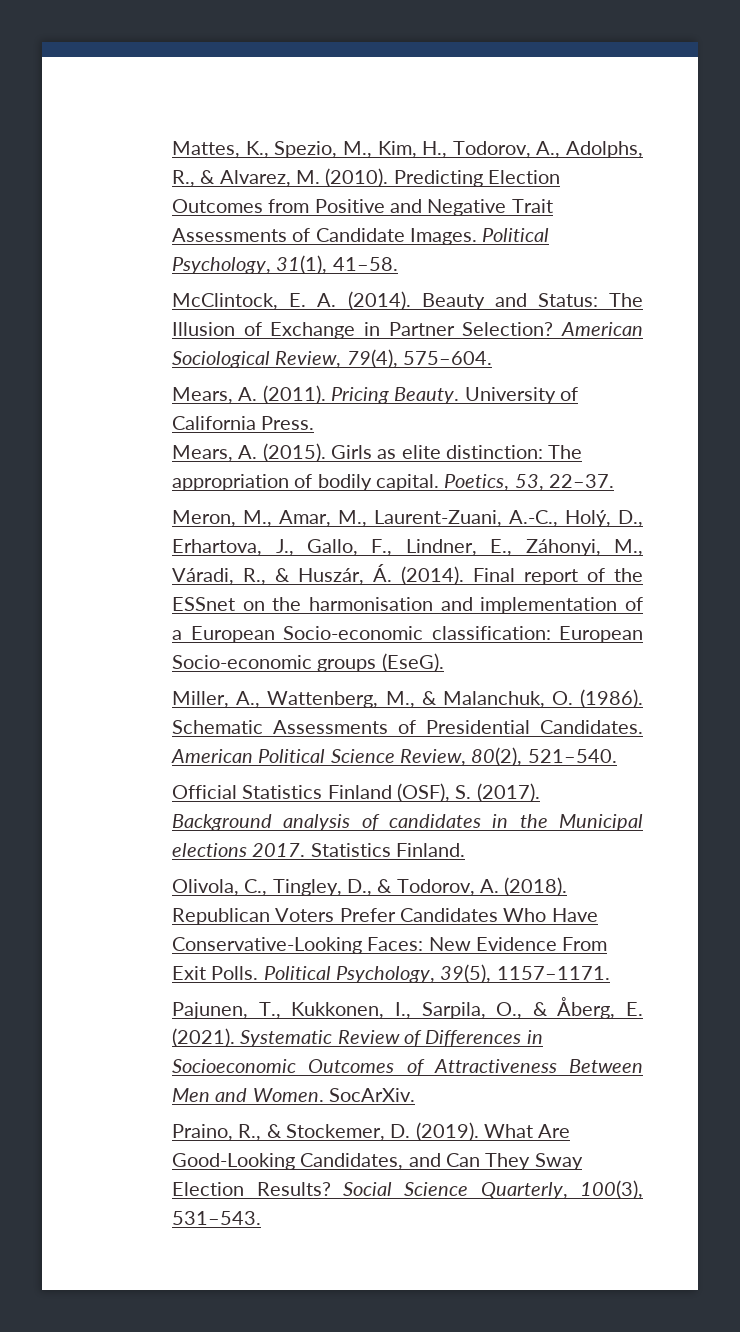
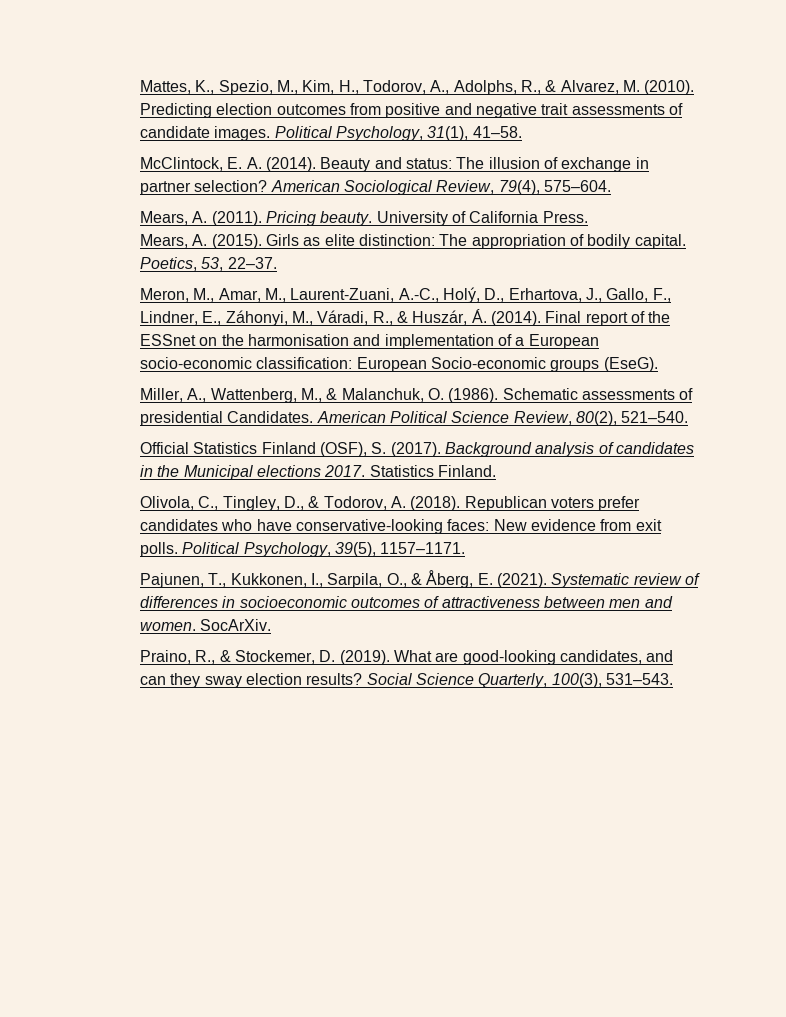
[487,170,560,184] [172,199,553,216] [172,228,477,245] Election Outcomes from Positive and Negative Trait Assessments of Candidate Images. -> [216,103,684,118] [140,126,271,141] election outcomes from positive and negative trait assessments of candidate images.
[537,293,643,307] [172,322,554,339] Status: The Illusion of Exchange in Partner Selection? -> [406,157,649,172] [140,180,268,195] status: The illusion of exchange in partner selection?
[394,387,460,404] Beauty. -> [320,211,373,226] beauty.
[283,626,424,640] Socio-economic -> [140,357,253,369] socio-economic
[273,720,531,734] Assessments of Presidential -> [582,388,694,400] [140,411,224,426] assessments of presidential
[275,908,598,922] [172,937,608,954] [172,966,259,980] Voters Prefer Candidates Who Have Conservative-Looking Faces: New Evidence From Exit Polls. -> [551,496,641,511] [140,519,662,534] [140,542,179,557] voters prefer candidates who have conservative-looking faces: New evidence from exit polls.
[337,1030,543,1046] [172,1059,643,1075] [172,1088,324,1102] Review of Differences in Socioeconomic Outcomes of Attractiveness Between Men and Women. -> [633,573,700,585] [140,596,673,608] [140,622,197,631] review of differences in socioeconomic outcomes of attractiveness between men and women.
[538,1124,571,1138] [172,1153,583,1170] [172,1182,331,1196] Are Good-Looking Candidates, and Can They Sway Election Results? -> [435,650,674,665] [140,673,363,688] are good-looking candidates, and can they sway election results?

